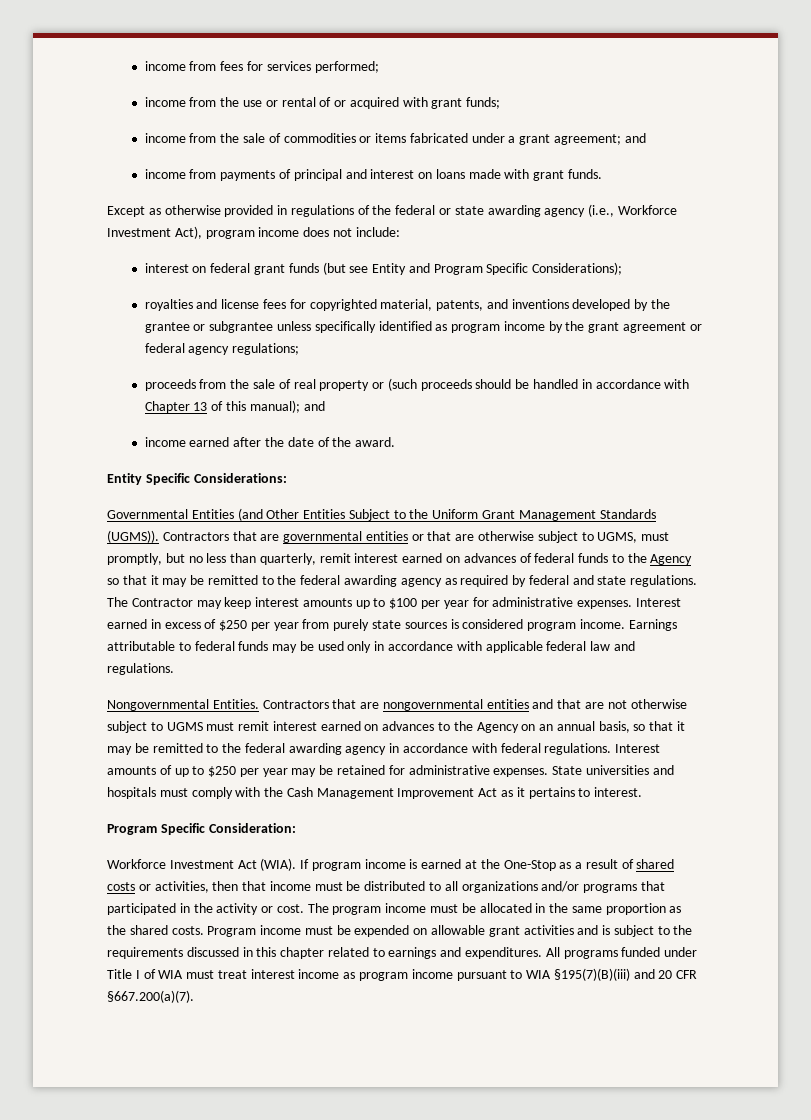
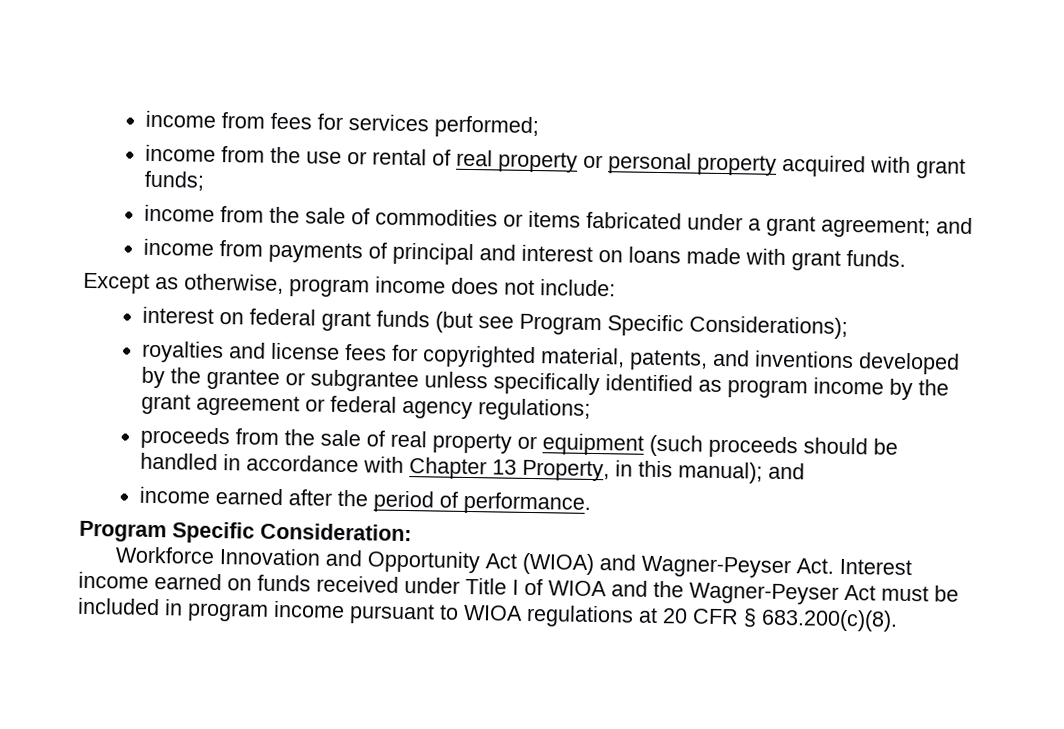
[334,100,347,107] or -> [456,149,778,176] real property or personal property
[164,204,677,217] [107,226,202,239] otherwise provided in regulations of the federal or state awarding agency (i.e., Workforce Investment Act), -> [184,273,284,295] otherwise,
[372,263,430,275] Entity and -> (515, 322) none
(385, 385) none -> [542,433,645,456] equipment
[211,401,224,411] of -> [522,459,634,482] Property, in
[287,437,396,447] [107,473,287,485] [107,508,656,521] [107,530,670,543] [107,553,693,565] [107,575,698,587] [107,597,681,609] [107,619,677,631] [107,641,635,653] [107,663,174,675] [107,699,687,711] [107,721,686,733] [107,743,661,755] [107,765,674,777] [107,787,643,799] [107,823,296,835] [107,858,675,871] [107,881,665,893] [107,903,682,915] [107,925,693,937] [107,947,698,959] [107,968,698,981] [107,990,194,1003] date of the award. // Entity Specific Considerations: // Governmental Entities (and Other Entities Subject to the Uniform Grant Management Standards (UGMS)). Contractors that are governmental entities or that are otherwise subject to UGMS, must promptly, but no less than quarterly, remit interest earned on advances of federal funds to the Agency so that it may be remitted to the federal awarding agency as required by federal and state regulations. The Contractor may keep interest amounts up to $100 per year for administrative expenses. Interest earned in excess of $250 per year from purely state sources is considered program income. Earnings attributable to federal funds may be used only in accordance with applicable federal law and regulations. // Nongovernmental Entities. Contractors that are nongovernmental entities and that are not otherwise subject to UGMS must remit interest earned on advances to the Agency on an annual basis, so that it may be remitted to the federal awarding agency in accordance with federal regulations. Interest amounts of up to $250 per year may be retained for administrative expenses. State universities and hospitals must comply with the Cash Management Improvement Act as it pertains to interest. // Program Specific Consideration: // Workforce Investment Act (WIA). If program income is earned at the One-Stop as a result of shared costs or activities, then that income must be distributed to all organizations and/or programs that participated in the activity or cost. The program income must be allocated in the same proportion as the shared costs. Program income must be expended on allowable grant activities and is subject to the requirements discussed in this chapter related to earnings and expenditures. All programs funded under Title I of WIA must treat interest income as program income pursuant to WIA §195(7)(B)(iii) and 20 CFR §667.200(a)(7). -> [373,490,592,515] [79,520,412,544] [114,546,912,579] [78,571,959,605] [77,597,898,632] period of performance. // Program Specific Consideration: // Workforce Innovation and Opportunity Act (WIOA) and Wagner-Peyser Act. Interest income earned on funds received under Title I of WIOA and the Wagner-Peyser Act must be included in program income pursuant to WIOA regulations at 20 CFR § 683.200(c)(8).

